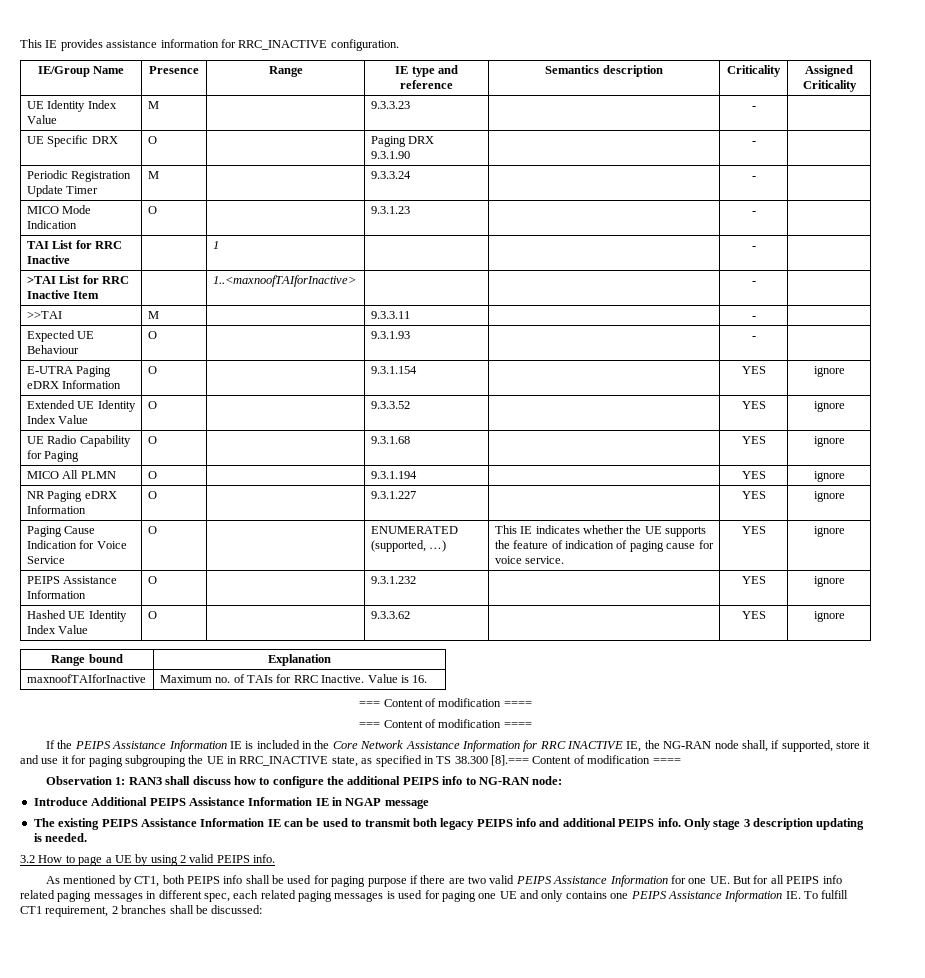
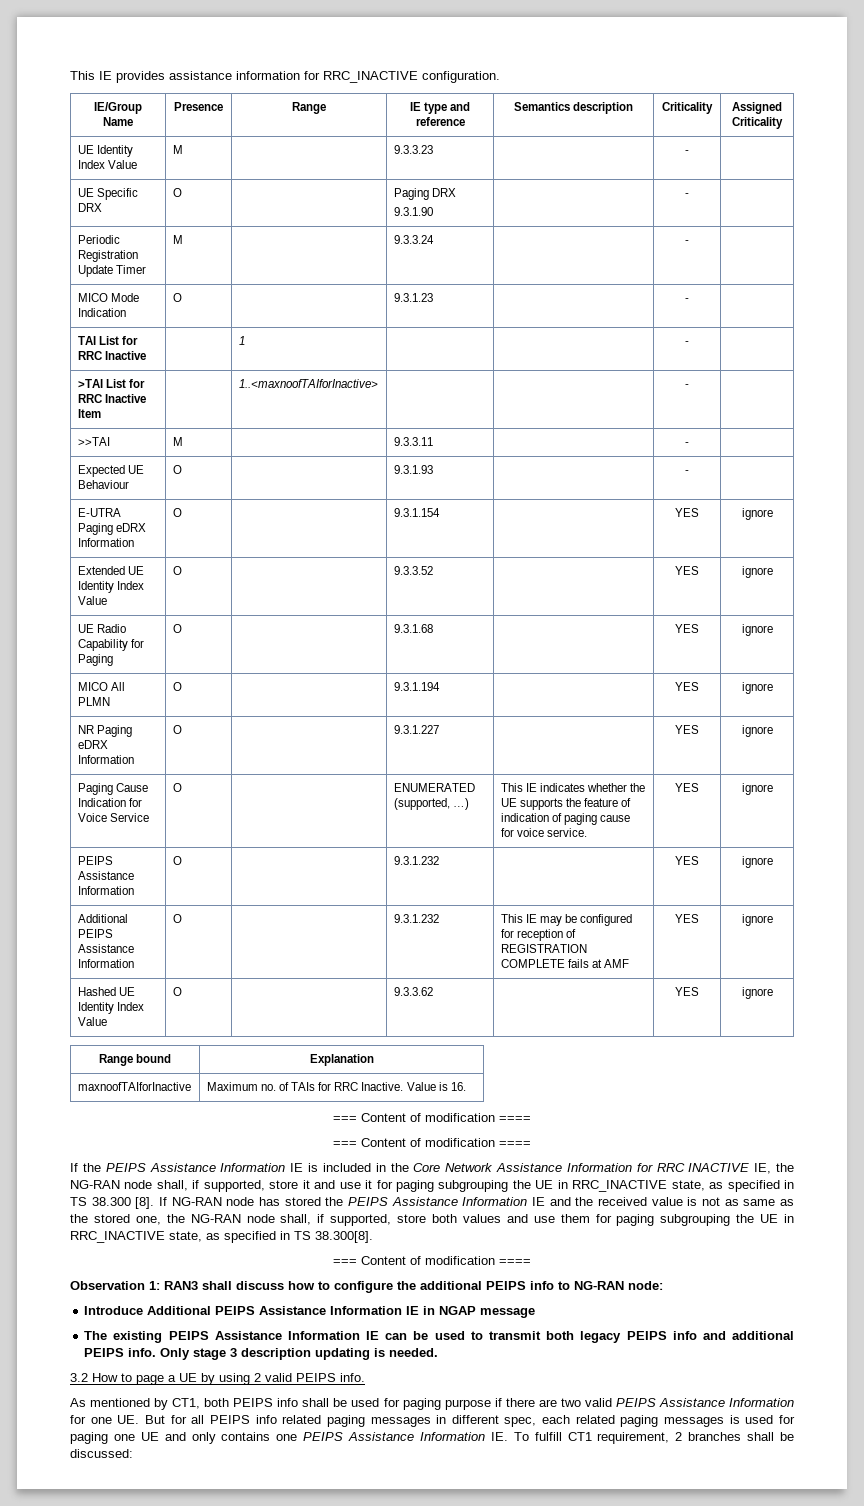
(845, 581) none -> [77,914,128,923] [77,929,113,938] [77,944,134,953] [77,959,134,968] [172,914,182,923] [393,914,439,923] [500,914,633,926] [500,929,577,941] [500,944,587,953] [500,959,630,968] [675,914,699,923] [741,914,773,926] // Additional PEIPS Assistance Information | O | | 9.3.1.232 | This IE may be configured for reception of REGISTRATION COMPLETE fails at AMF | YES | ignore
[491,755,529,766] [8].=== -> [135,1197,794,1209] [70,1214,794,1226] [70,1231,373,1243] [333,1259,357,1265] [8]. If NG-RAN node has stored the PEIPS Assistance Information IE and the received value is not as same as the stored one, the NG-RAN node shall, if supported, store both values and use them for paging subgrouping the UE in RRC_INACTIVE state, as specified in TS 38.300[8]. // ===

